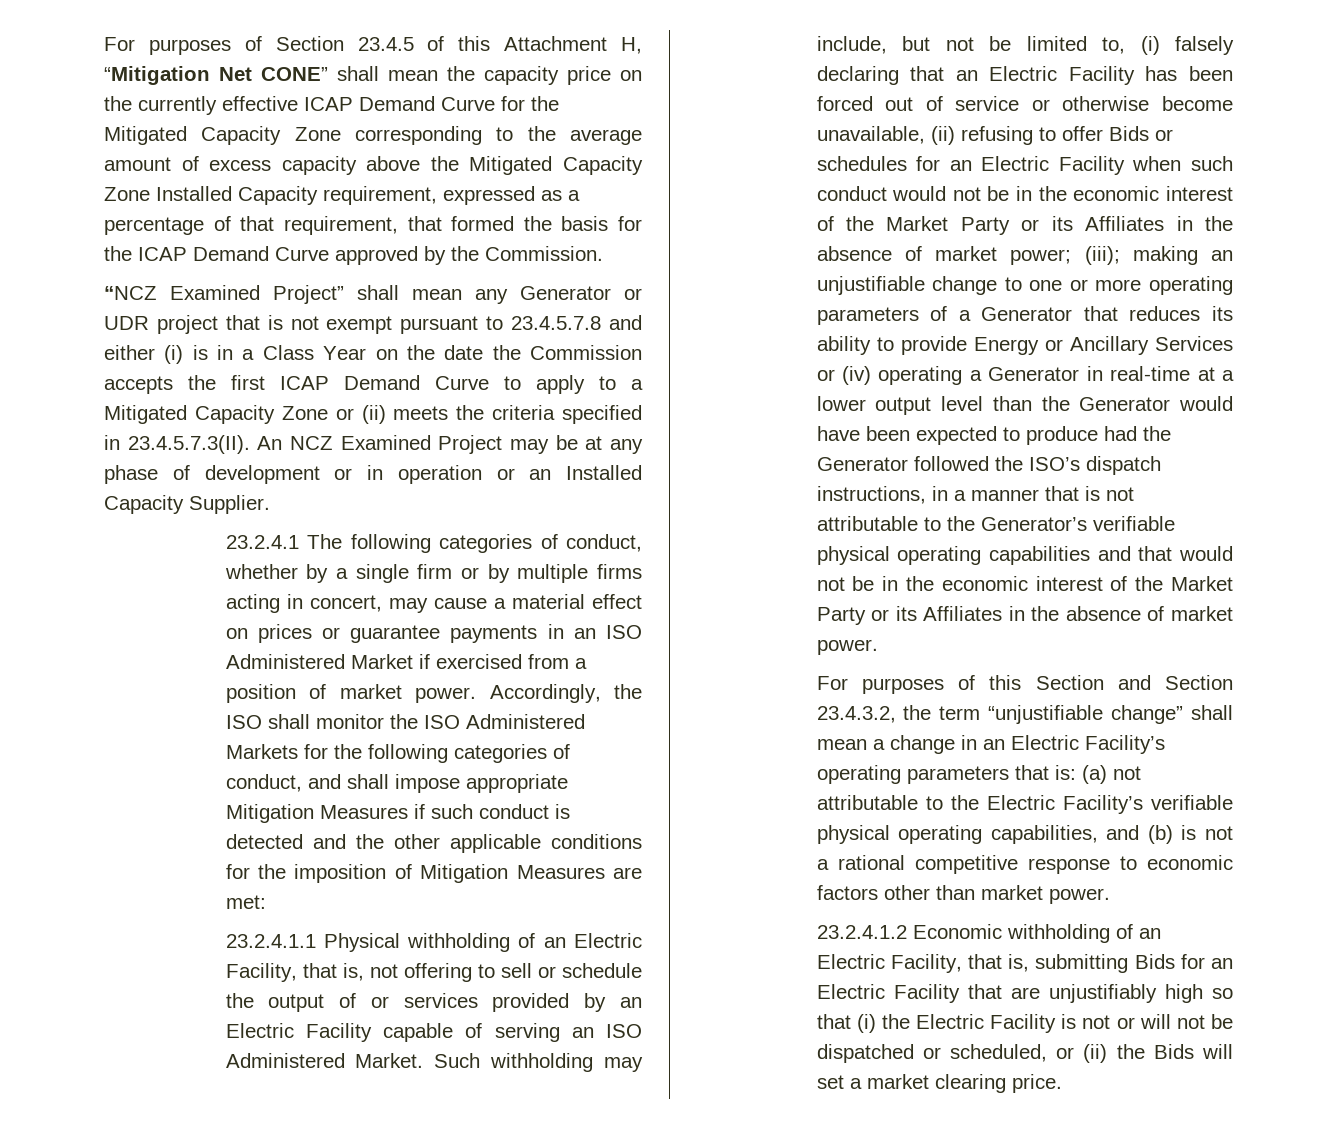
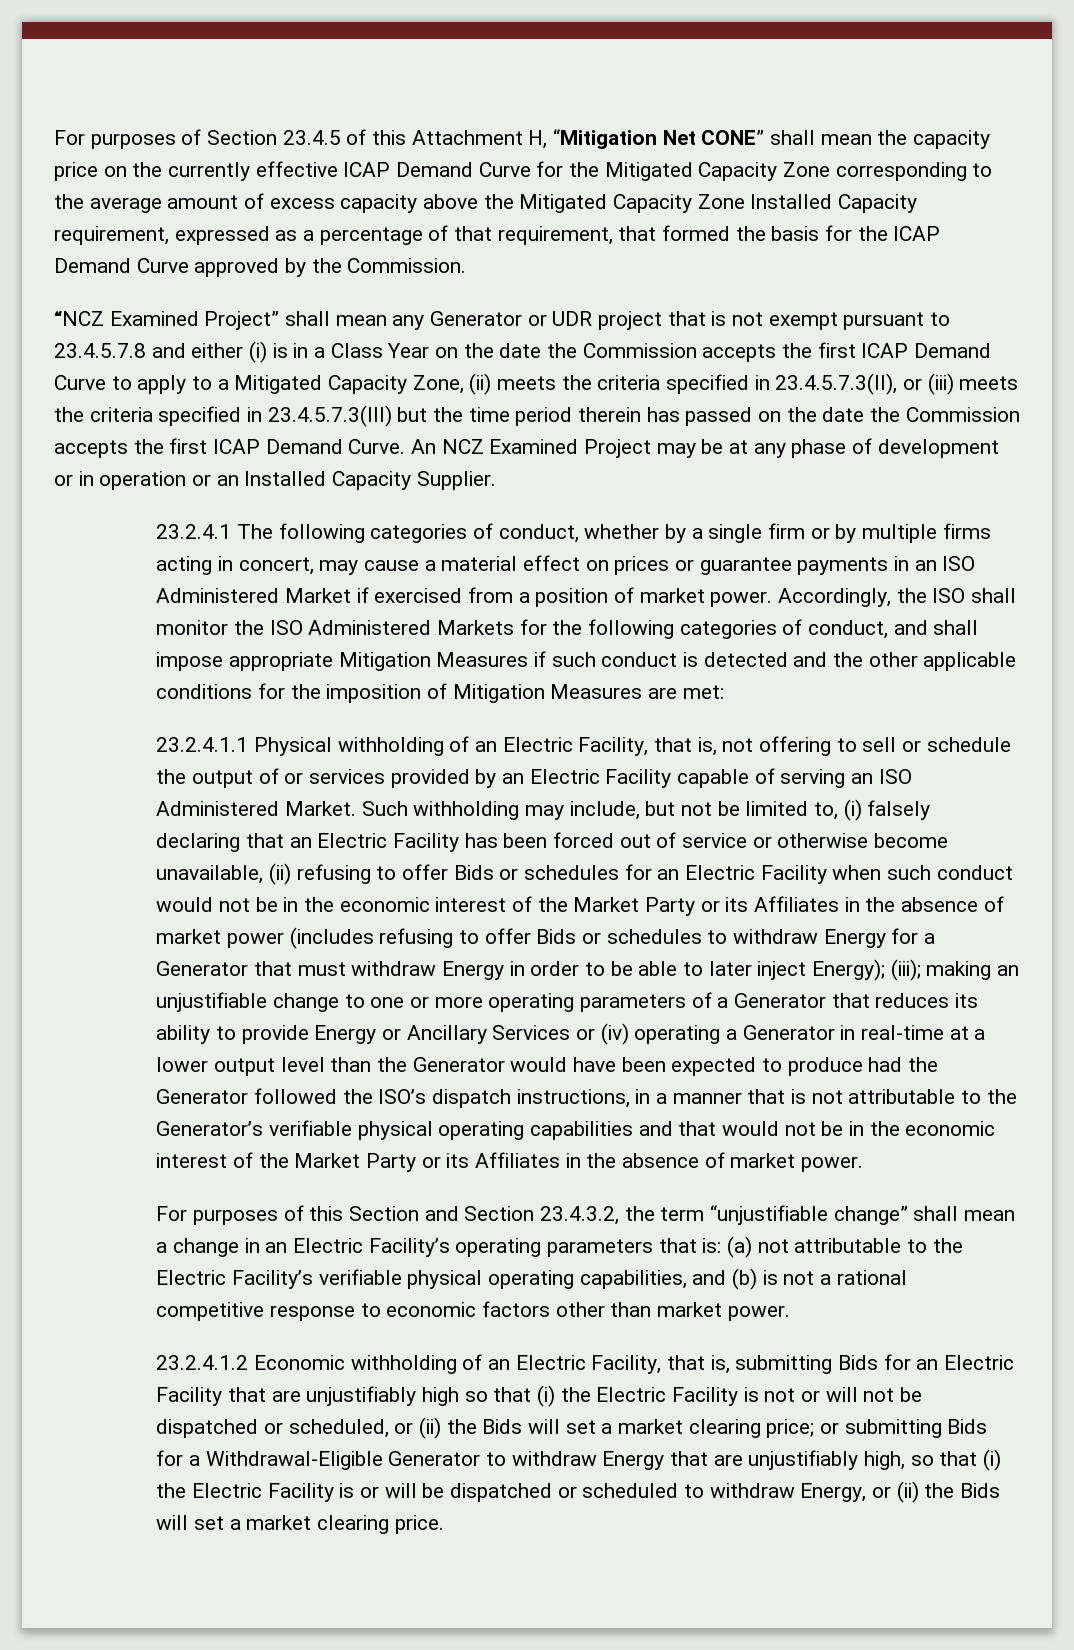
[281,406,354,420] Zone or -> [412,375,464,394] Zone,
[127,435,250,454] 23.4.5.7.3(II). -> [775,373,1019,395] [54,405,1020,427] [54,438,406,458] 23.4.5.7.3(II), or (iii) meets the criteria specified in 23.4.5.7.3(III) but the time period therein has passed on the date the Commission accepts the first ICAP Demand Curve.
[1010,249,1072,265] power; -> [227,927,936,949] [156,959,886,981] power (includes refusing to offer Bids or schedules to withdraw Energy for a Generator that must withdraw Energy in order to be able to later inject Energy);
(1006, 1083) none -> [766,1419,988,1438] [156,1449,1002,1471] [156,1481,1001,1503] [156,1515,390,1534] price; or submitting Bids for a Withdrawal-Eligible Generator to withdraw Energy that are unjustifiably high, so that (i) the Electric Facility is or will be dispatched or scheduled to withdraw Energy, or (ii) the Bids will set a market clearing

